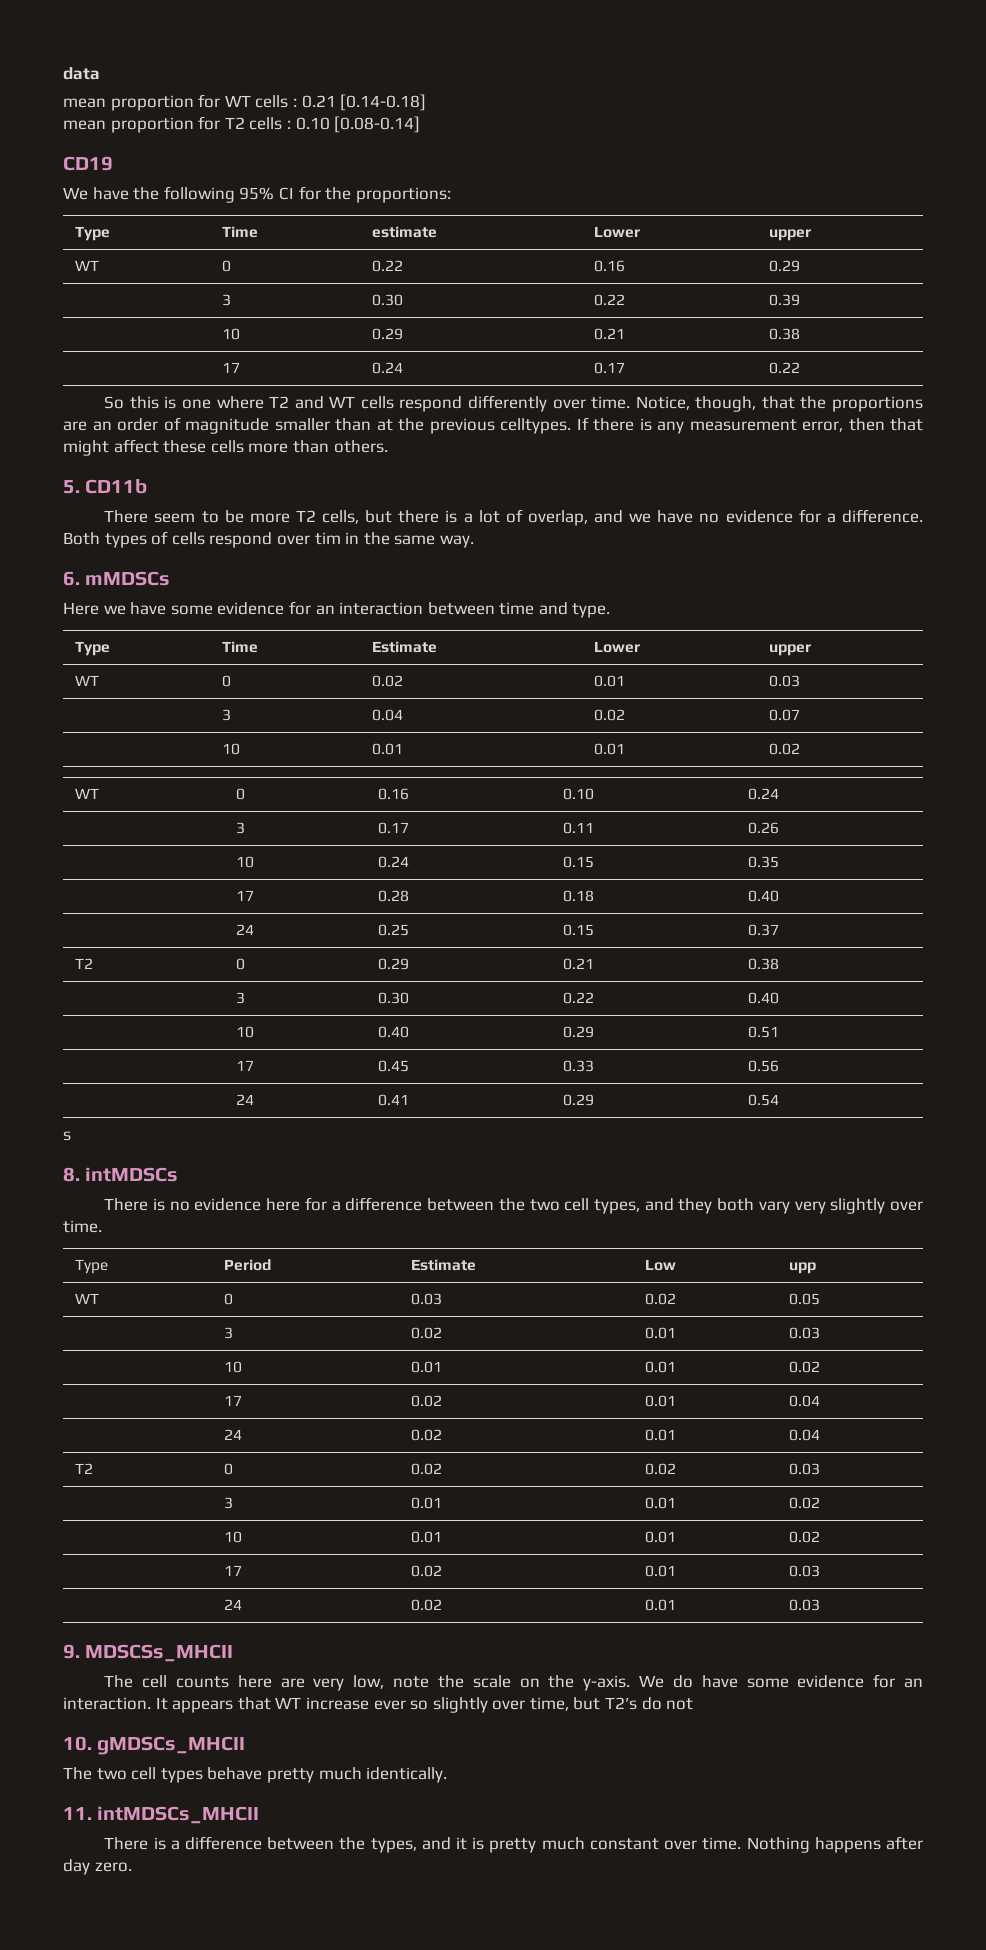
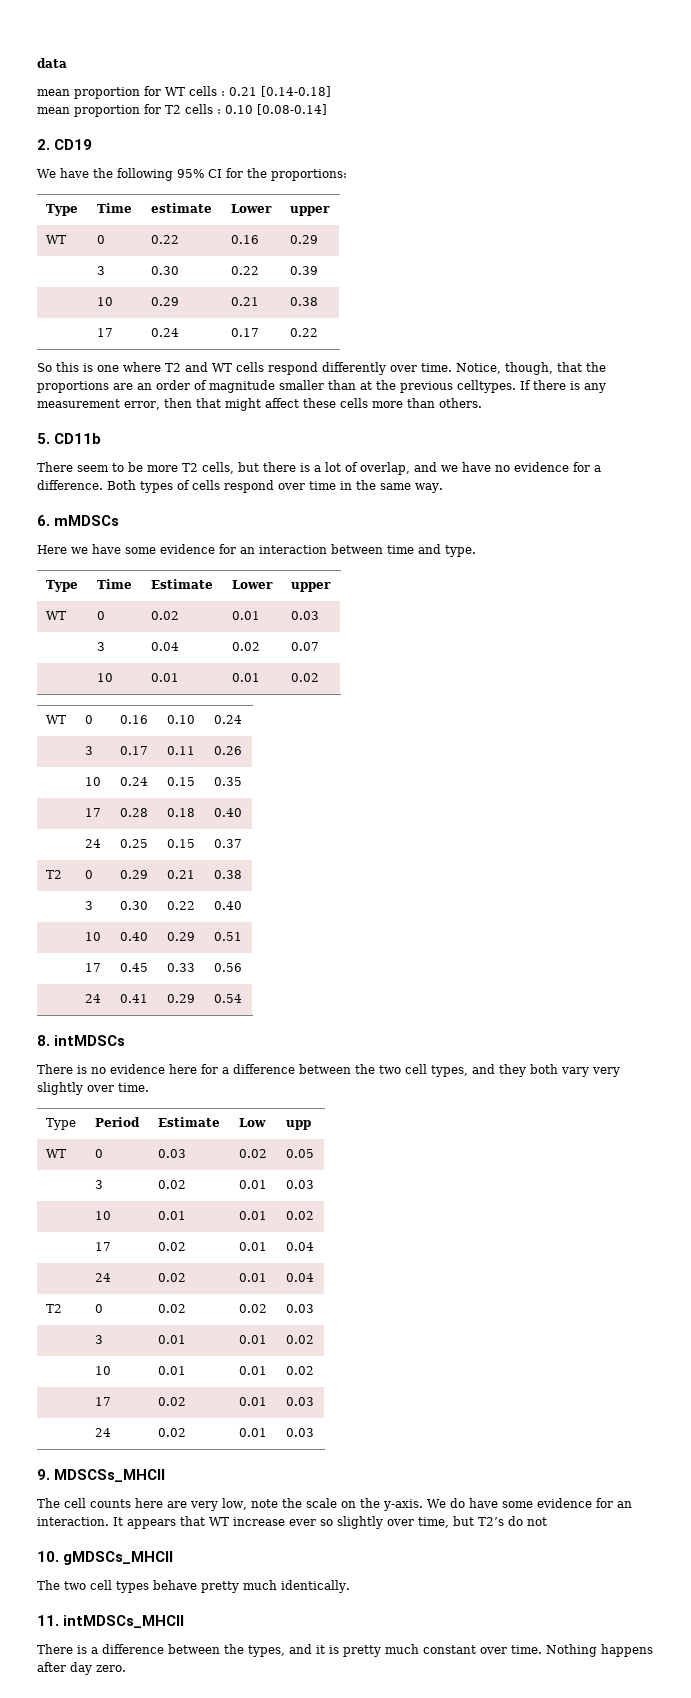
(421, 124) none -> [37,139,50,150] 2.
[314,532,341,545] tim -> [309,481,336,490] time
[63,1131,71,1141] // s -> (243, 998) none

